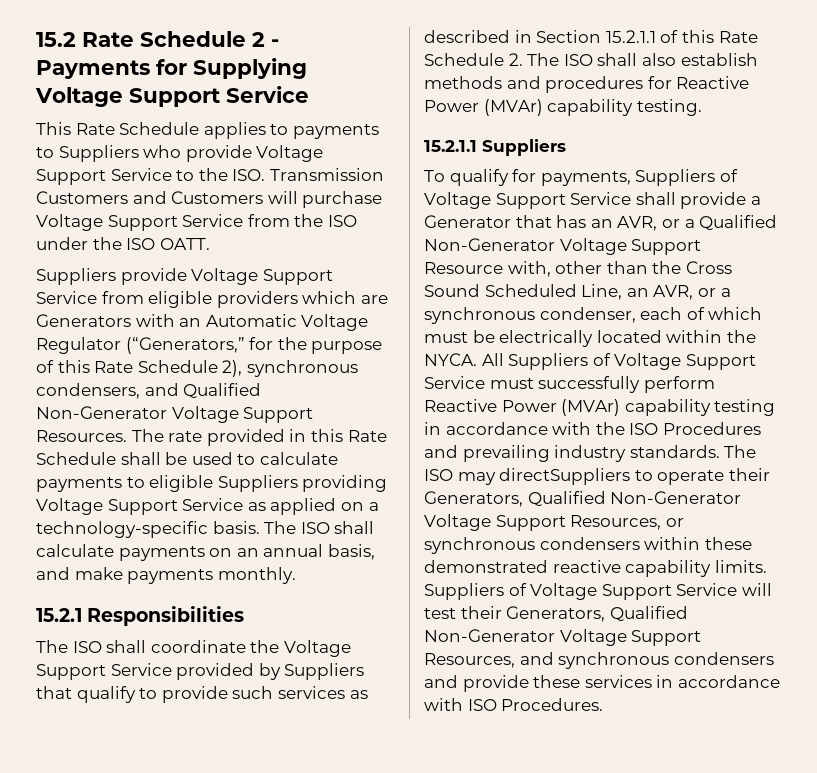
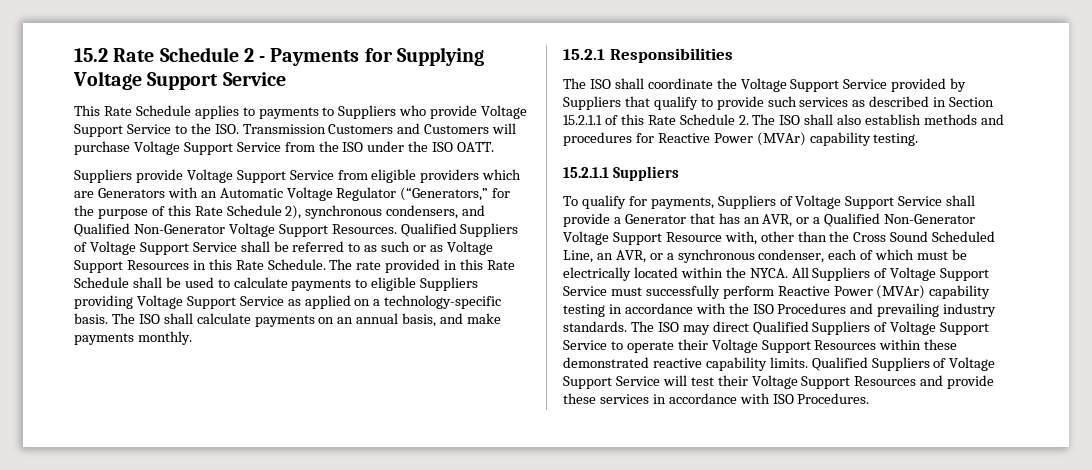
(127, 436) none -> [400,223,519,237] [74,241,493,255] [74,259,326,273] Qualified Suppliers of Voltage Support Service shall be referred to as such or as Voltage Support Resources in this Rate Schedule.
[499,468,770,485] [424,491,742,507] [424,514,684,531] [424,537,640,554] directSuppliers to operate their Generators, Qualified Non-Generator Voltage Support Resources, or synchronous condensers -> [712,321,990,335] [563,339,877,353] direct Qualified Suppliers of Voltage Support Service to operate their Voltage Support Resources
(767, 566) none -> [811,357,868,371] Qualified
[506,606,688,622] [424,629,702,646] [424,652,774,669] Generators, Qualified Non-Generator Voltage Support Resources, and synchronous condensers -> [751,375,917,389] Voltage Support Resources

